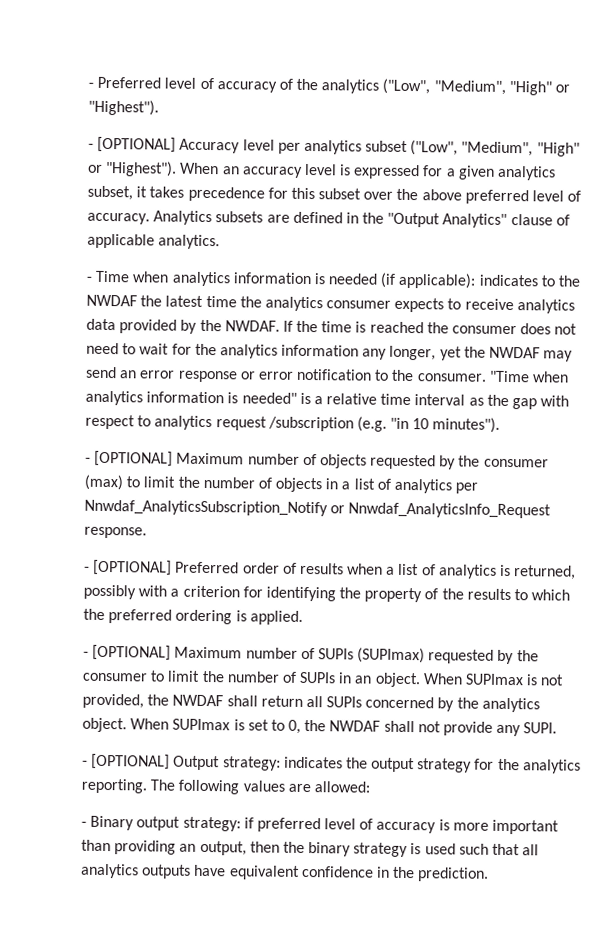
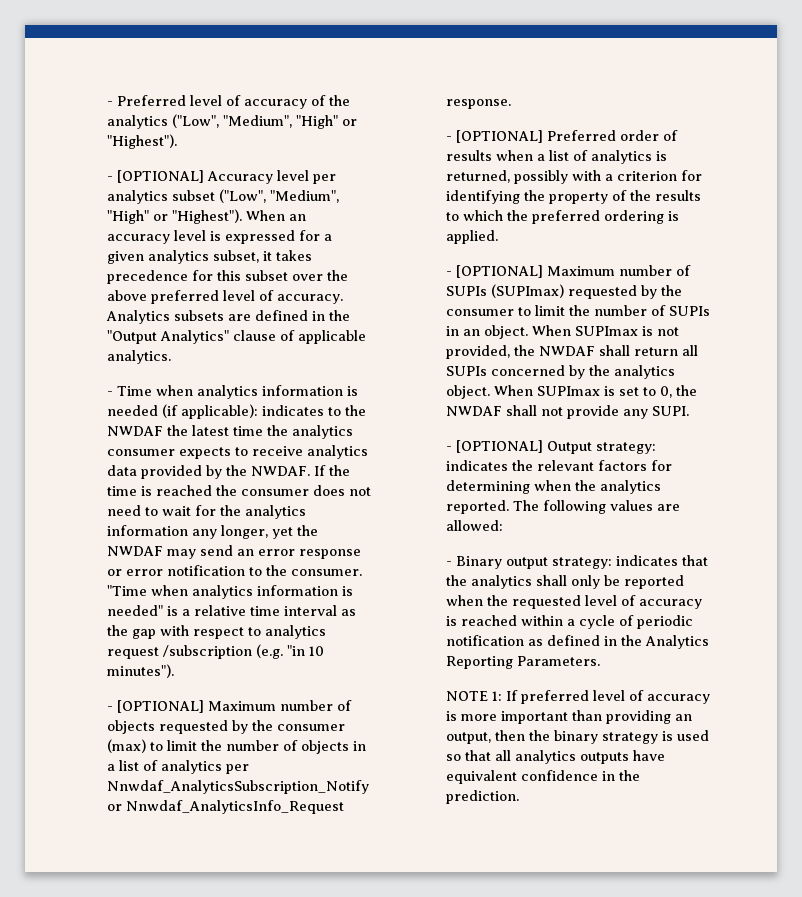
[371,757,581,774] [81,778,148,794] output strategy for the analytics reporting. -> [537,460,673,471] [446,480,662,494] [446,500,510,514] relevant factors for determining when the analytics reported.
[243,817,254,829] if -> [616,555,709,566] [446,575,685,589] [446,595,703,609] [446,615,694,629] [446,635,710,649] [446,656,601,669] [446,690,519,701] indicates that the analytics shall only be reported when the requested level of accuracy is reached within a cycle of periodic notification as defined in the Analytics Reporting Parameters. // NOTE 1: If
[458,843,489,855] such -> [446,754,462,761] so

